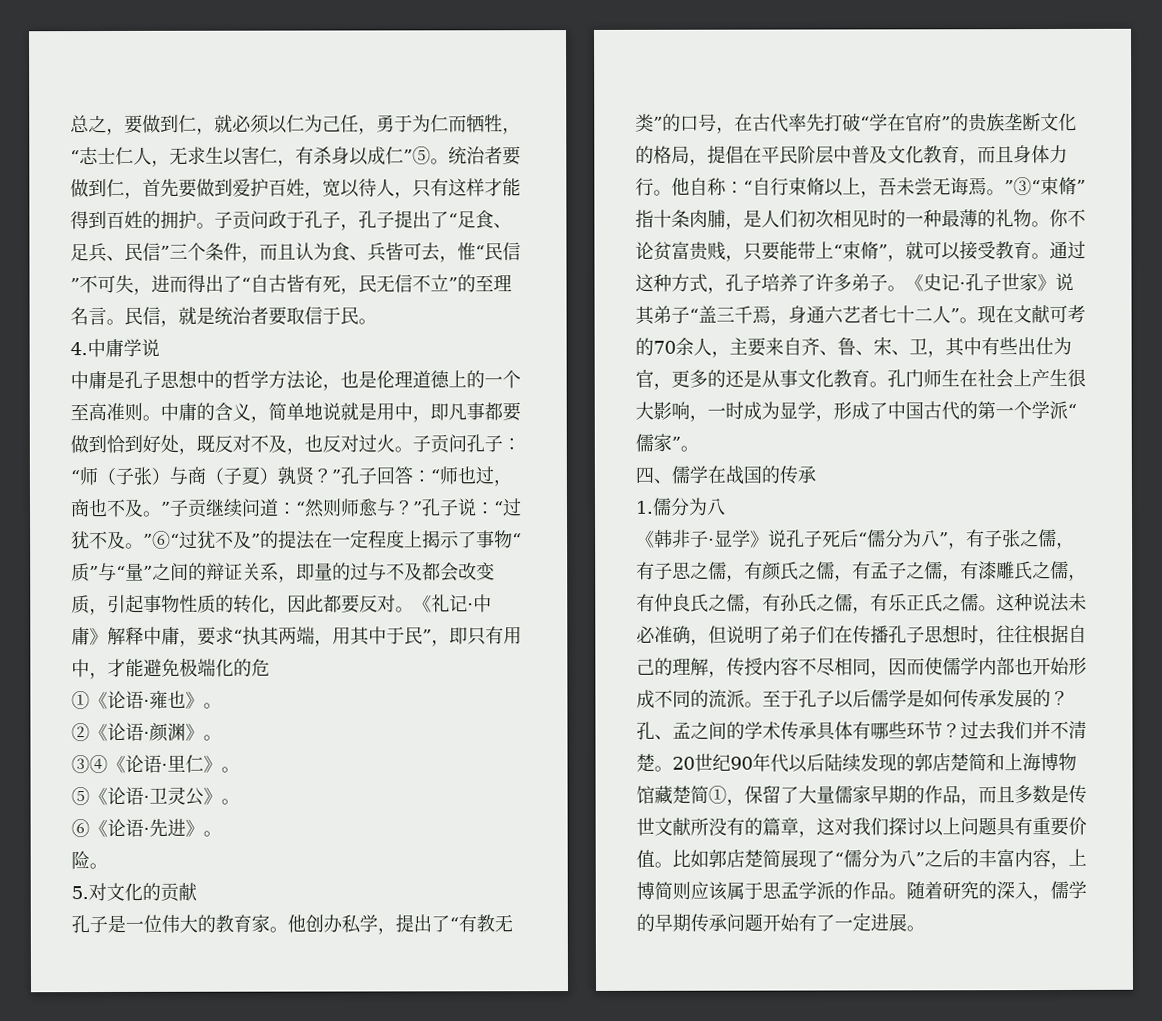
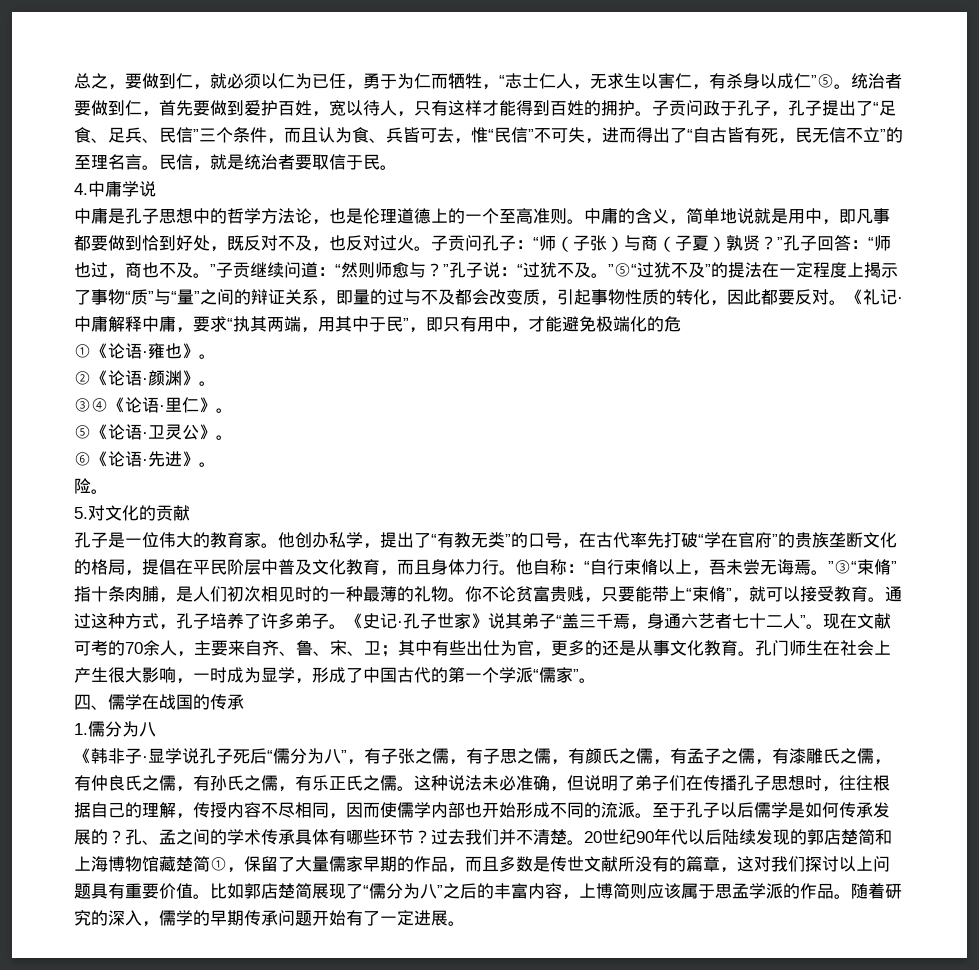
[322,115,341,132] 己 -> [312,74,329,89] 已
[143,530,180,549] ”⑥“ -> [608,263,637,277] ”⑤“
[89,627,108,646] 》 -> (108, 324) none
[927,350,946,358] ， -> [381,645,398,657] ；
[750,530,769,548] 》 -> (182, 756) none

